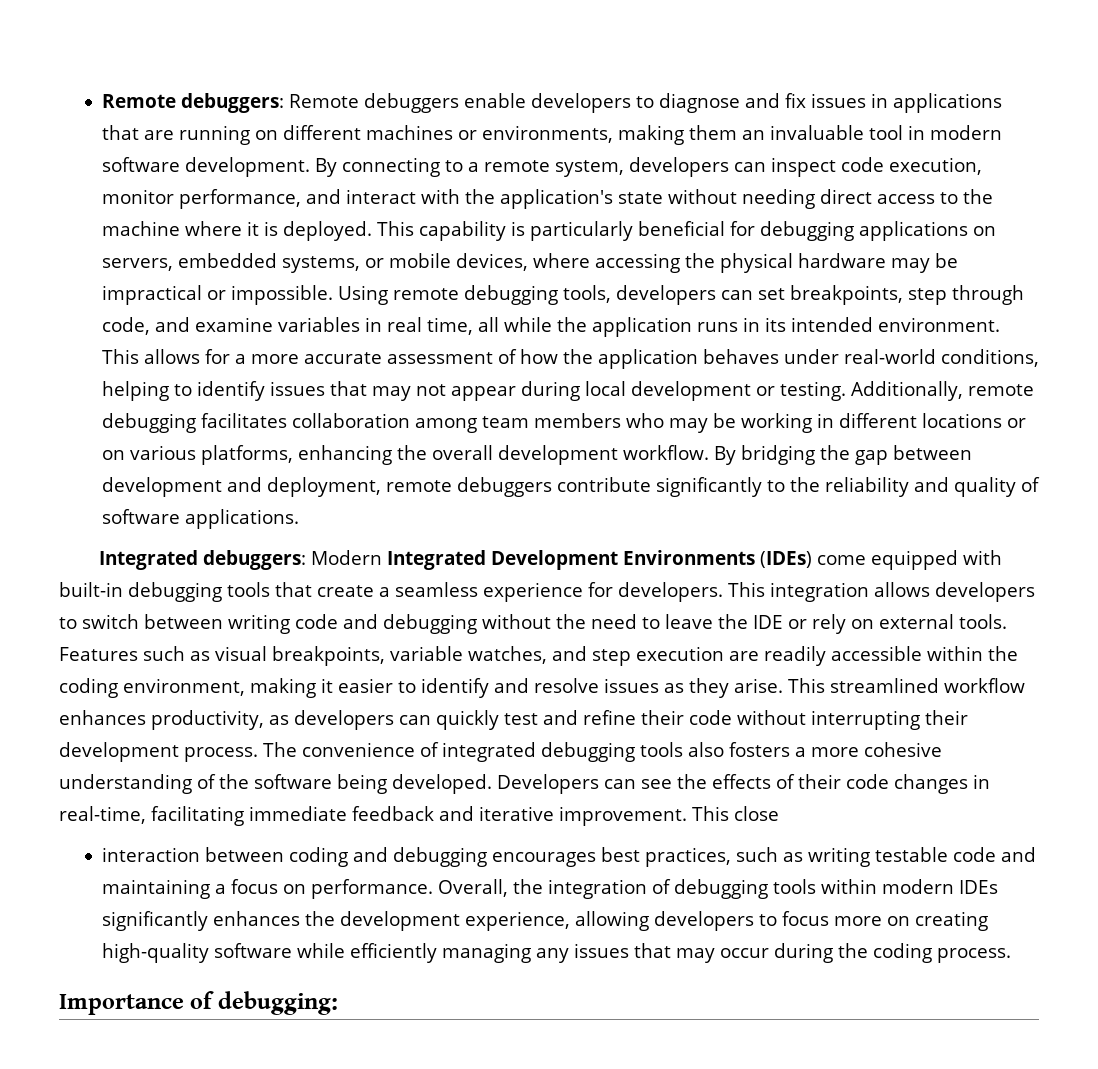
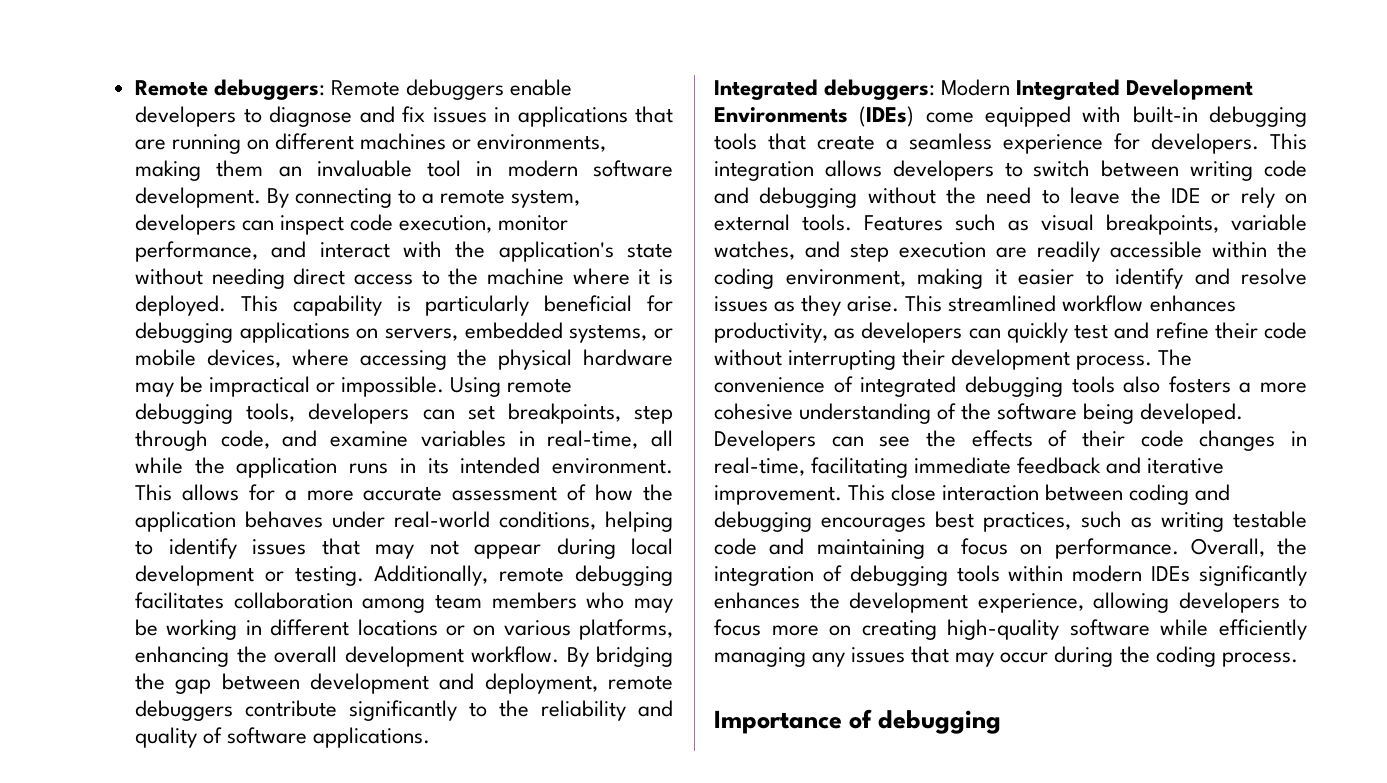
[386,317,473,335] real time, -> [547,430,639,449] real-time,
(779, 813) // -> (937, 492) none
[217,991,338,1015] debugging: -> [878,710,1002,734] debugging

